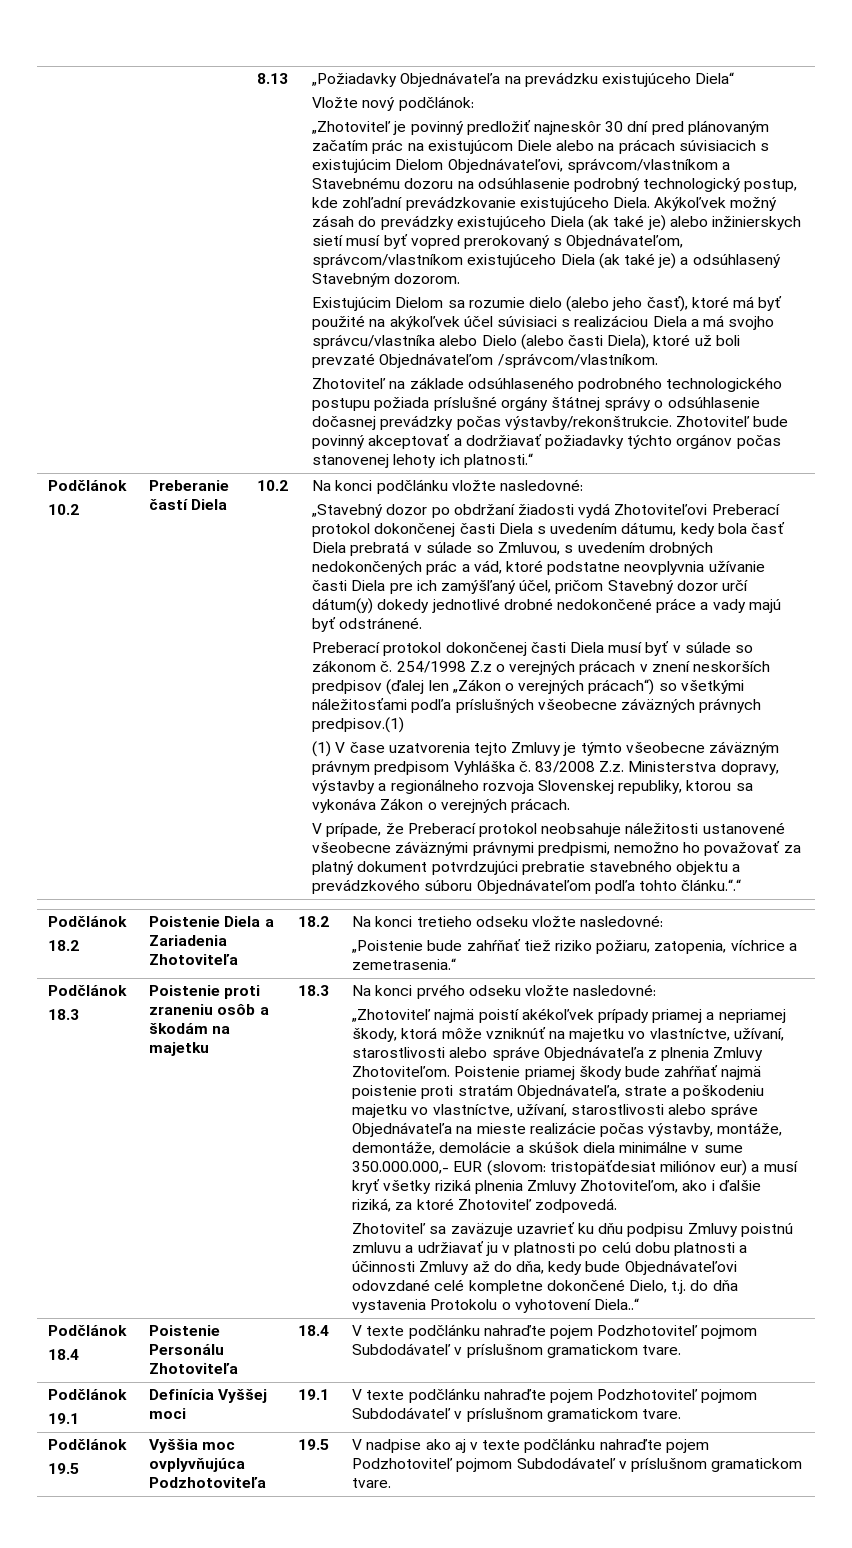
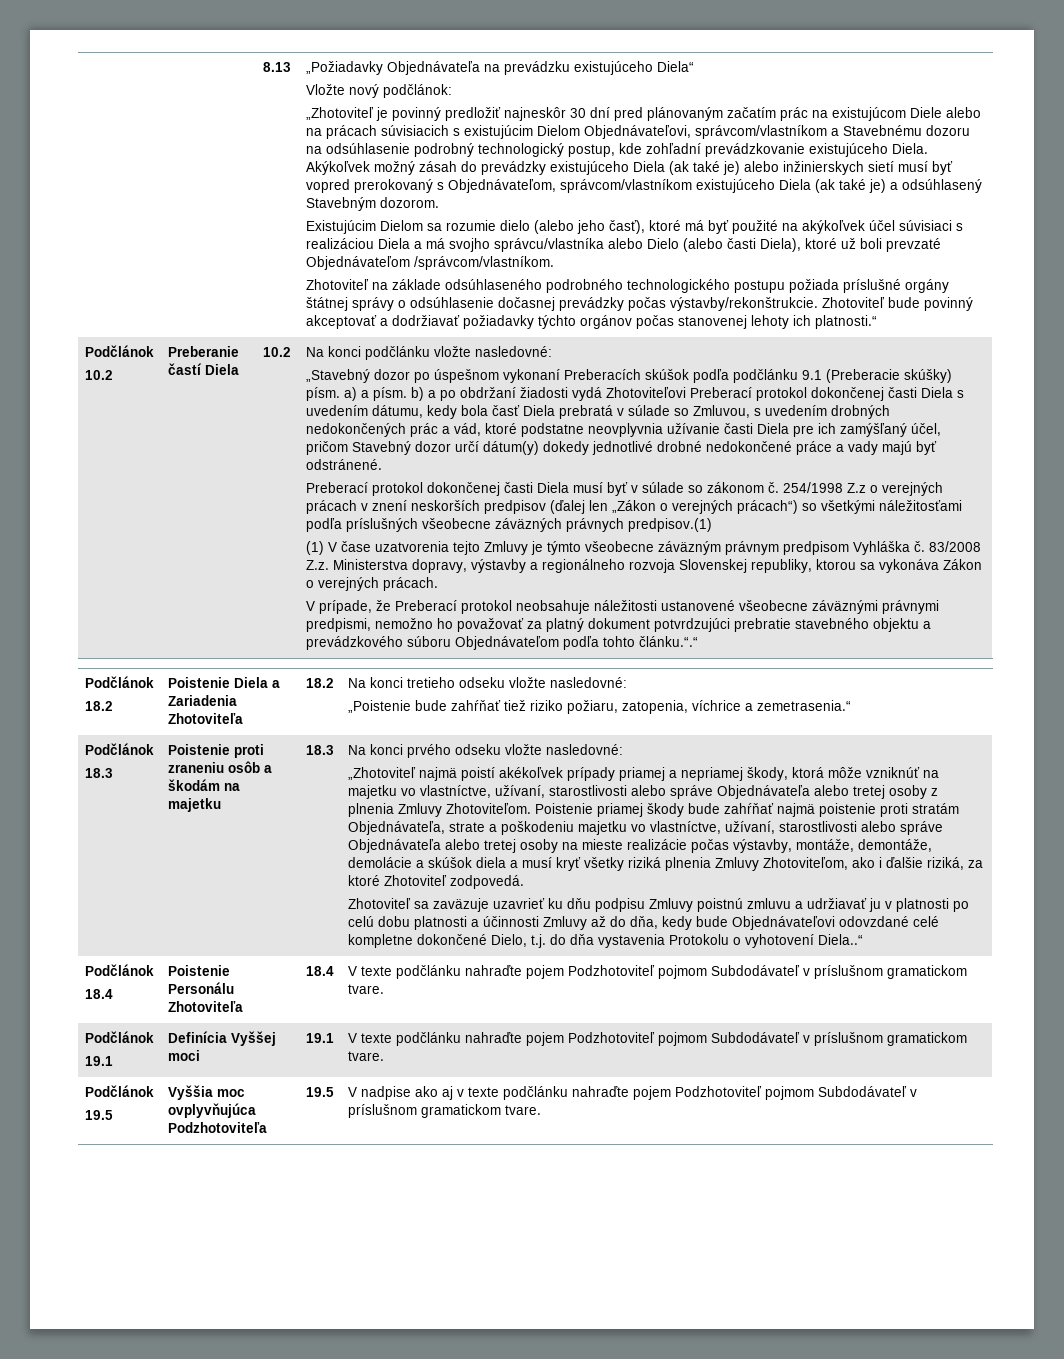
(450, 512) none -> [433,369,952,383] [305,387,456,401] úspešnom vykonaní Preberacích skúšok podľa podčlánku 9.1 (Preberacie skúšky) písm. a) a písm. b) a po
(644, 1053) none -> [813,785,927,799] alebo tretej osoby
(453, 1129) none -> [444,839,558,853] alebo tretej osoby
[619,1141,743,1153] [352,1160,748,1176] minimálne v sume 350.000.000,- EUR (slovom: tristopäťdesiat miliónov eur) -> (506, 862) none

